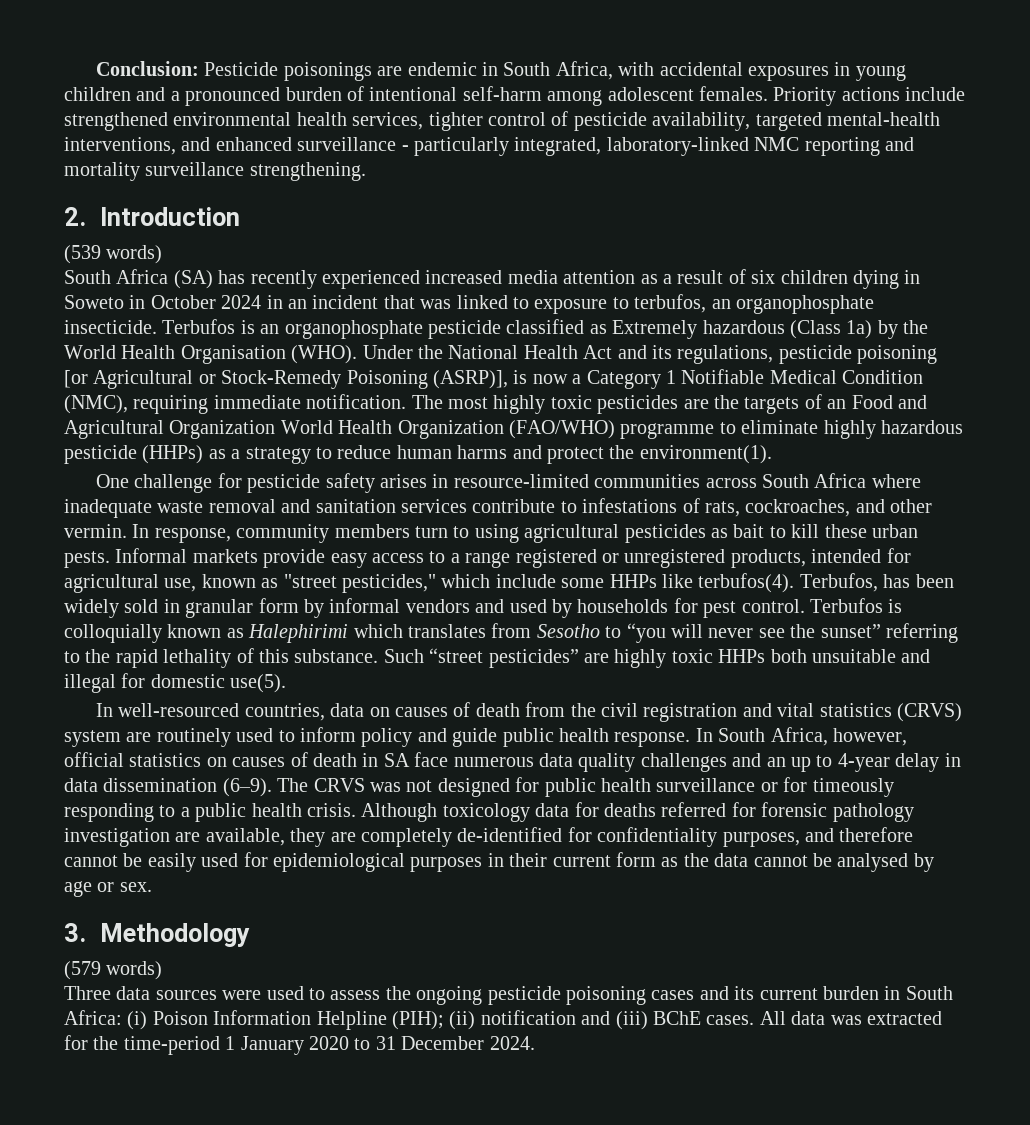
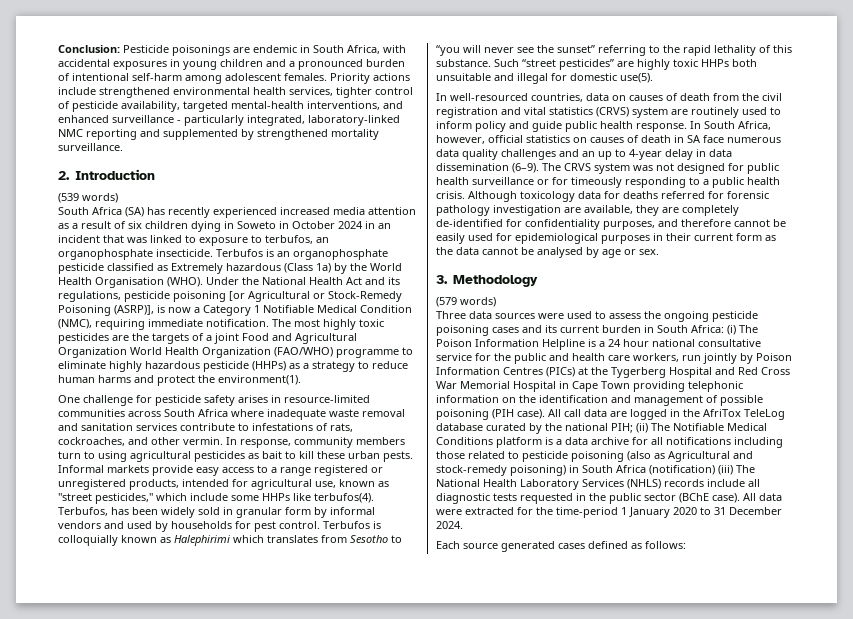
[64,162,366,181] mortality surveillance strengthening. -> [163,129,379,140] [58,143,123,151] supplemented by strengthened mortality surveillance.
[827,399,847,409] an -> [206,333,239,344] a joint
(365, 785) none -> [594,163,630,174] system
(148, 1020) none -> [739,325,758,333] The
[392,1010,755,1030] (PIH); (ii) notification and (iii) BChE cases. -> [588,339,761,347] [436,353,792,364] [436,367,790,378] [436,381,743,392] [436,395,763,406] [436,409,785,420] [436,423,767,434] [436,437,783,448] [436,451,753,462] [436,465,755,476] [436,479,760,490] [436,493,740,504] is a 24 hour national consultative service for the public and health care workers, run jointly by Poison Information Centres (PICs) at the Tygerberg Hospital and Red Cross War Memorial Hospital in Cape Town providing telephonic information on the identification and management of possible poisoning (PIH case). All call data are logged in the AfriTox TeleLog database curated by the national PIH; (ii) The Notifiable Medical Conditions platform is a data archive for all notifications including those related to pesticide poisoning (also as Agricultural and stock-remedy poisoning) in South Africa (notification) (iii) The National Health Laboratory Services (NHLS) records include all diagnostic tests requested in the public sector (BChE case).
[830,1015,862,1025] was -> [436,509,462,515] were
(535, 1043) none -> [436,541,686,552] // Each source generated cases defined as follows:

